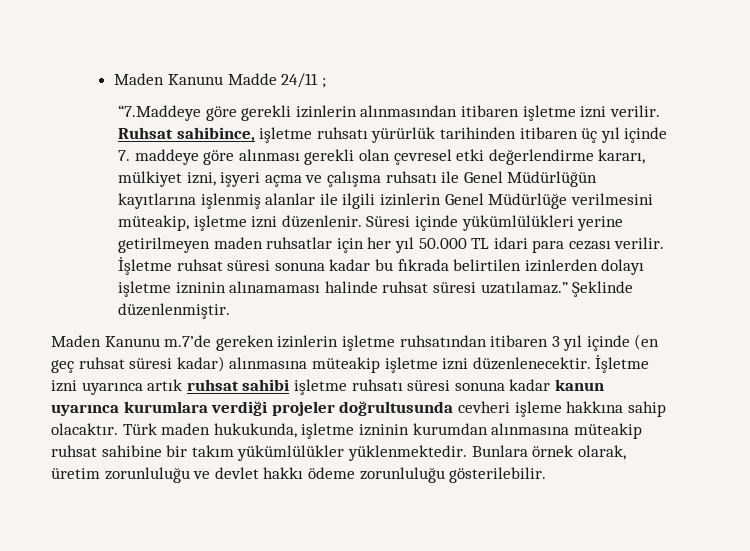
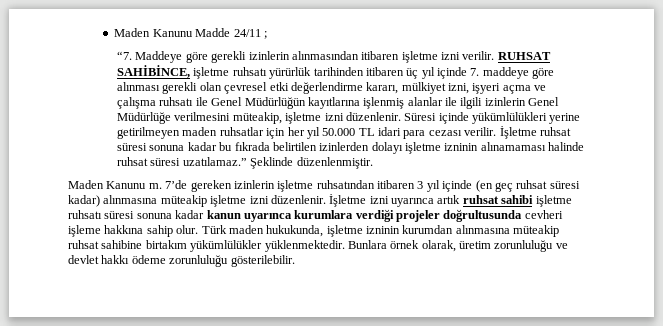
[117,105,201,121] “7.Maddeye -> [117,51,183,63] “7. Maddeye
[117,127,255,142] Ruhsat sahibince, -> [497,52,551,60] [117,65,191,78] RUHSAT SAHİBİNCE,
[164,335,212,347] m.7’de -> [148,180,188,189] m. 7’de
[472,357,591,370] düzenlenecektir. -> [270,195,326,204] düzenlenir.
[51,423,118,435] olacaktır. -> [176,225,199,234] olur.
[166,445,234,457] bir takım -> [145,240,187,249] birtakım

